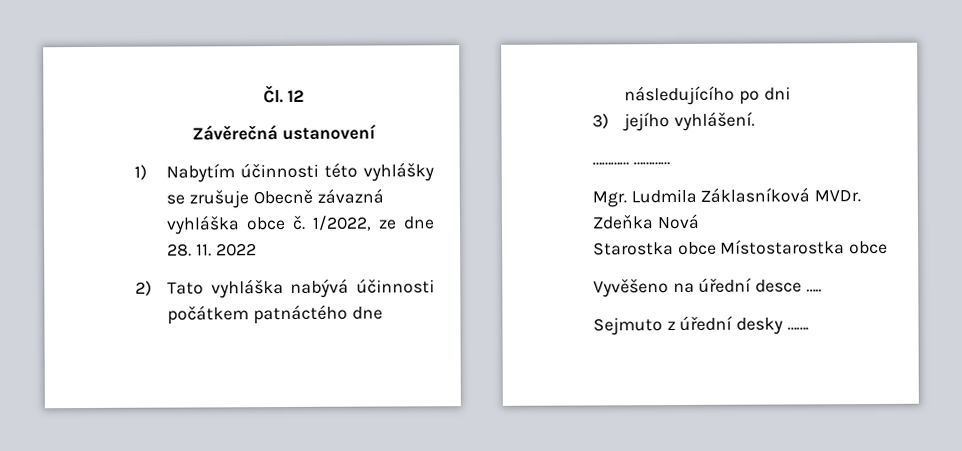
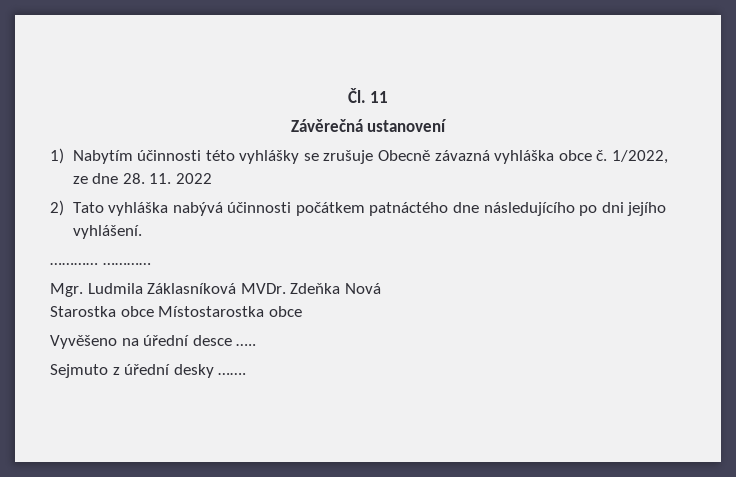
[287,89,306,102] 12 -> [370,91,389,103] 11
[592,113,609,129] // 3) -> (624, 207) none

